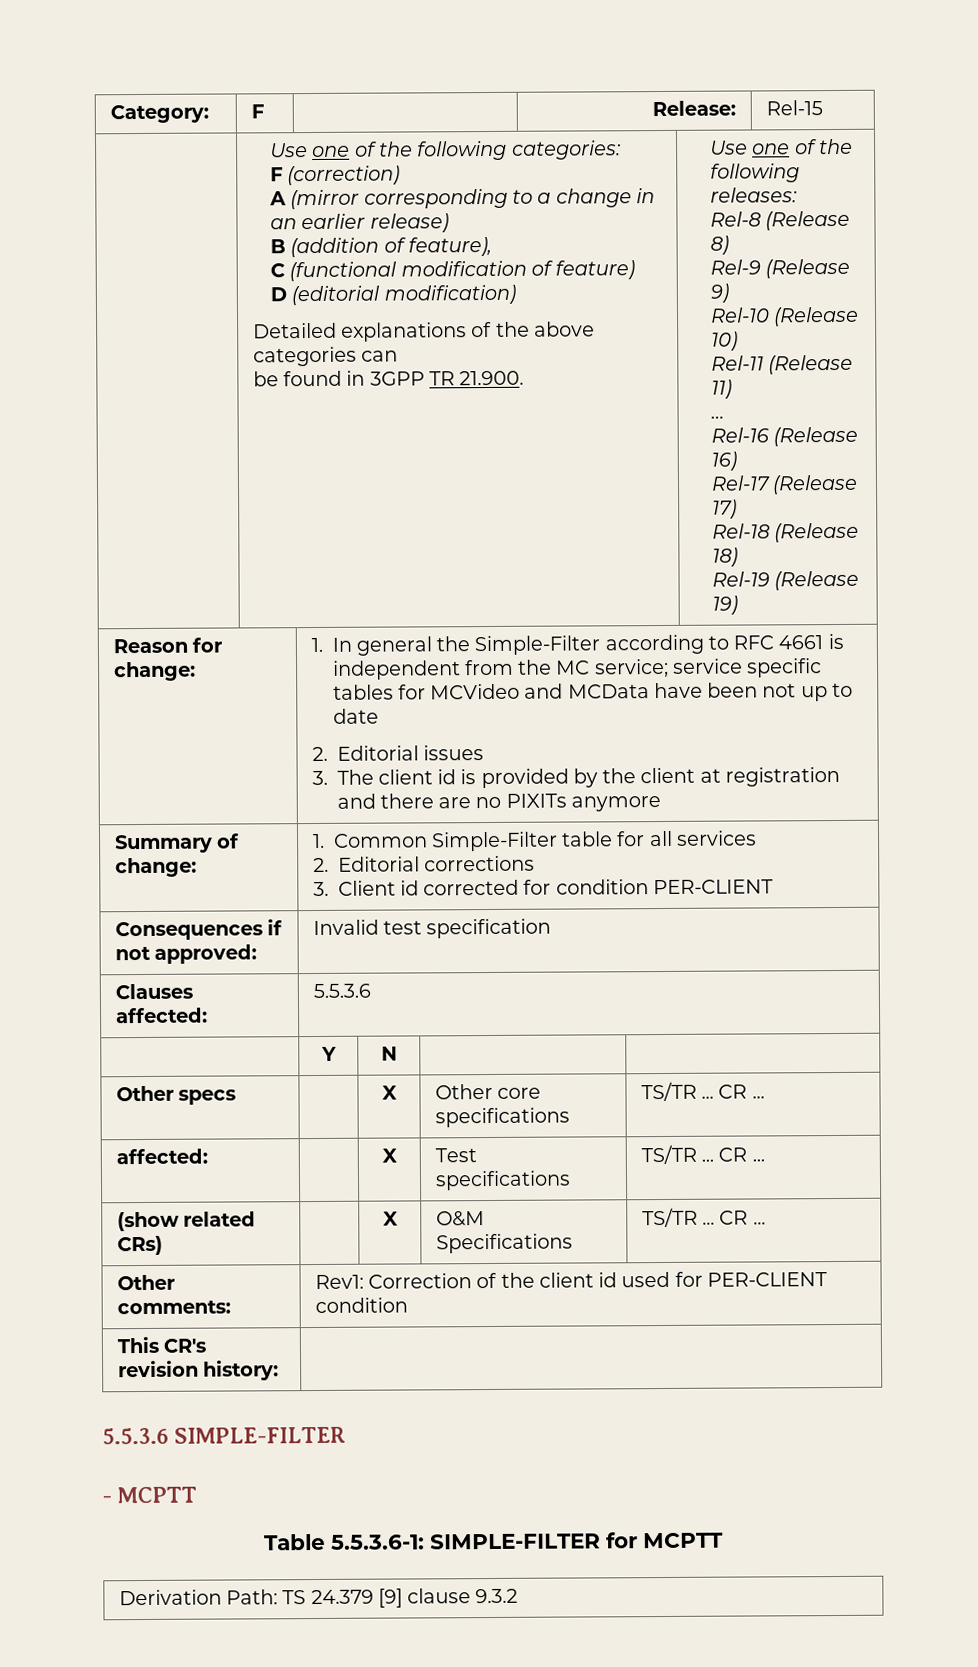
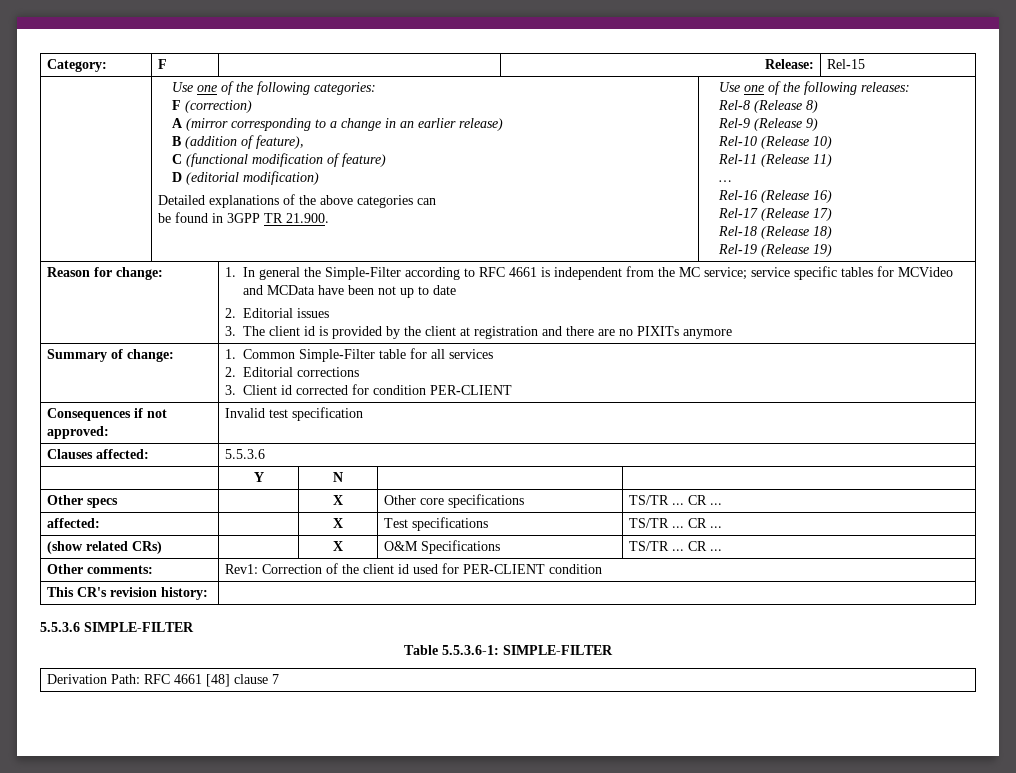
[102,1486,197,1504] // - MCPTT -> (194, 627) none
[606,1532,724,1549] for MCPTT -> (613, 650) none
[282,1588,519,1608] TS 24.379 [9] clause 9.3.2 -> [144,674,280,687] RFC 4661 [48] clause 7

